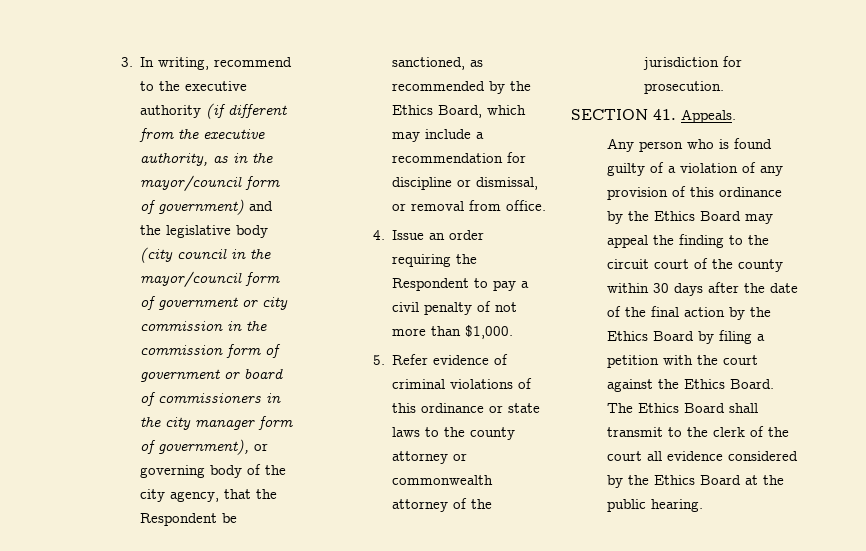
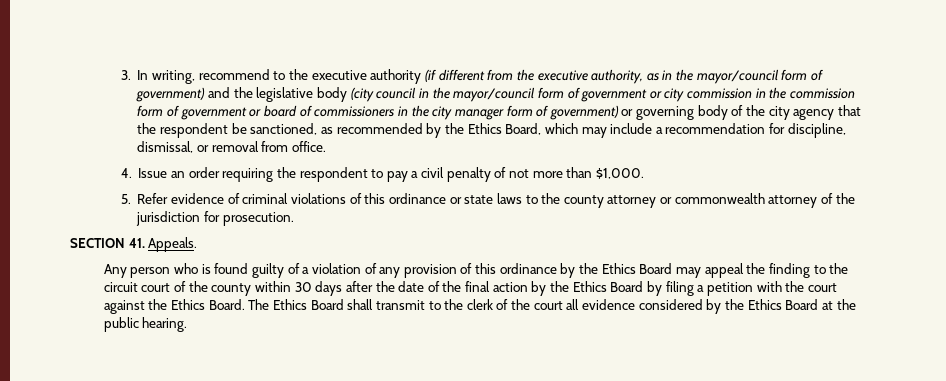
[158,439,250,455] government), -> [549,105,619,120] government)
[170,491,220,502] agency, -> [793,109,835,120] agency
[140,513,218,526] Respondent -> [160,123,229,138] respondent
[392,177,472,190] discipline or -> [787,123,846,138] discipline,
[392,278,470,291] Respondent -> [299,167,368,182] respondent

